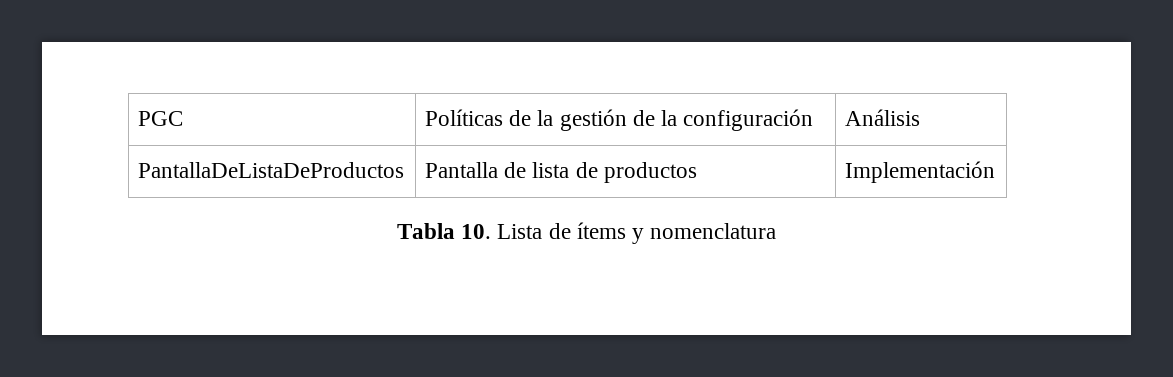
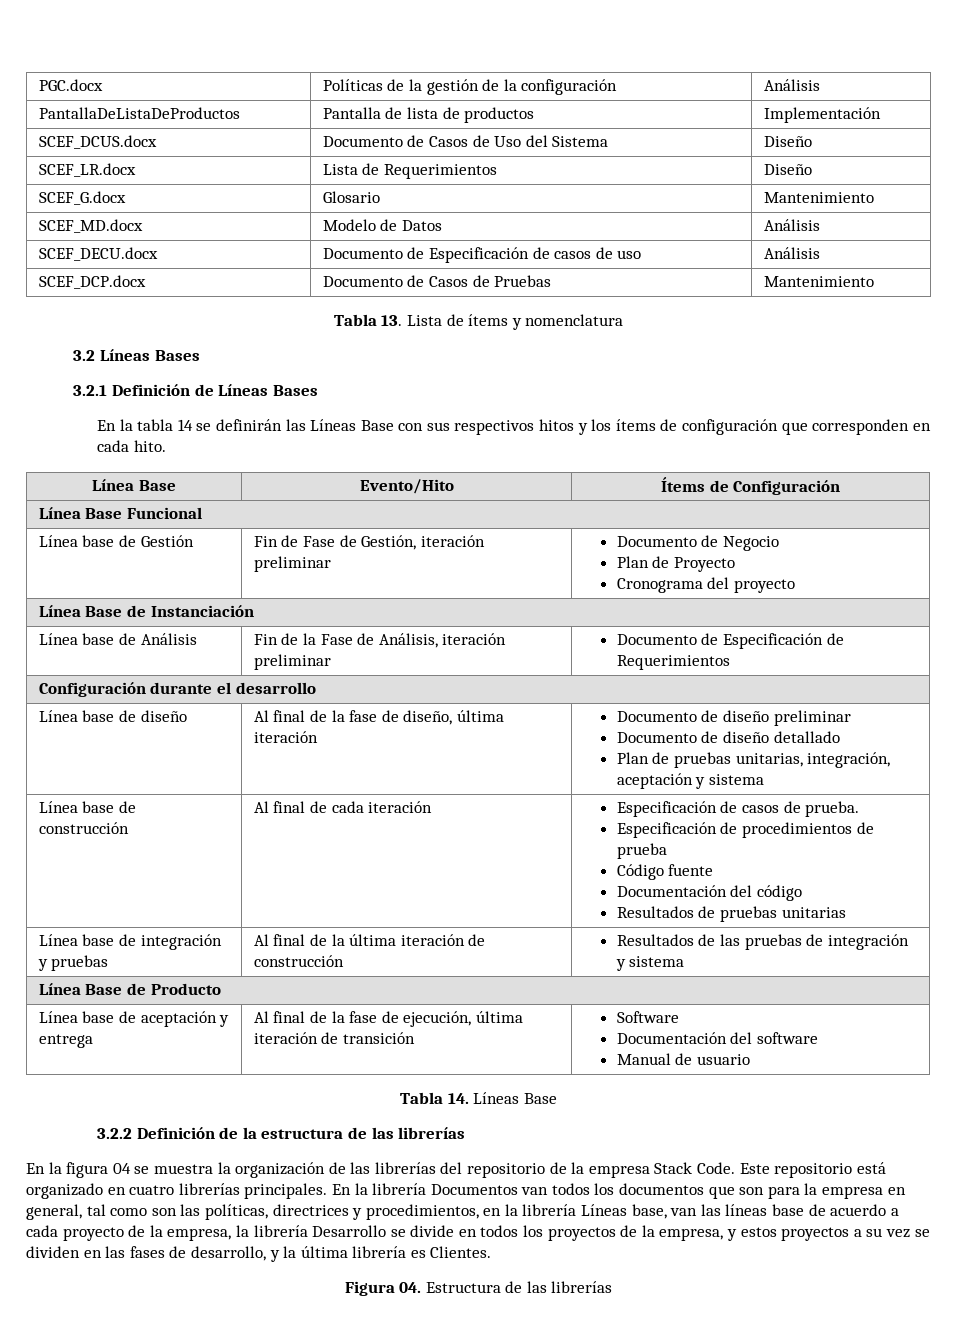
[138,111,184,126] PGC -> [38,79,103,91] PGC.docx
[396,223,492,239] // Tabla 10. -> [38,135,157,149] [322,135,609,147] [763,136,812,147] [38,163,136,177] [322,163,498,179] [763,164,812,175] [38,191,126,205] [322,191,380,203] [763,192,874,203] [38,219,143,233] [322,219,443,231] [763,219,820,231] [38,247,158,261] [322,247,642,263] [763,247,820,259] [38,275,146,289] [322,275,552,287] [763,276,874,287] [333,314,403,326] // SCEF_DCUS.docx | Documento de Casos de Uso del Sistema | Diseño // SCEF_LR.docx | Lista de Requerimientos | Diseño // SCEF_G.docx | Glosario | Mantenimiento // SCEF_MD.docx | Modelo de Datos | Análisis // SCEF_DECU.docx | Documento de Especificación de casos de uso | Análisis // SCEF_DCP.docx | Documento de Casos de Pruebas | Mantenimiento // Tabla 13.
(777, 231) none -> [73,349,200,361] [73,384,318,396] [96,419,931,435] [96,440,166,452] [92,479,176,491] [359,479,454,494] [660,477,841,495] [38,507,203,519] [38,535,194,547] [253,535,485,550] [253,556,331,572] [616,535,779,551] [616,556,735,572] [616,577,795,593] [38,605,254,617] [38,633,197,645] [253,633,507,648] [253,654,331,670] [616,633,844,649] [616,655,730,670] [38,682,316,697] [38,710,187,722] [253,710,505,725] [253,731,318,743] [616,710,851,726] [616,731,840,743] [616,752,891,768] [616,773,764,789] [38,801,137,813] [38,822,129,834] [253,801,433,813] [616,801,860,817] [616,822,874,838] [616,843,667,859] [616,864,714,880] [616,885,802,901] [616,906,846,922] [38,934,222,950] [37,955,109,971] [253,934,486,946] [253,955,344,967] [616,934,909,950] [615,956,685,971] [38,983,221,995] [38,1011,230,1027] [38,1034,93,1048] [253,1011,524,1027] [253,1032,416,1044] [616,1011,679,1023] [616,1032,818,1044] [616,1053,750,1065] [400,1092,557,1104] [96,1127,466,1139] [26,1162,886,1178] [26,1183,906,1199] [26,1204,899,1220] [26,1225,930,1241] [26,1246,492,1262] [344,1281,613,1296] // 3.2 Líneas Bases // 3.2.1 Definición de Líneas Bases // En la tabla 14 se definirán las Líneas Base con sus respectivos hitos y los ítems de configuración que corresponden en cada hito. // Línea Base | Evento/Hito | Ítems de Configuración // Línea Base Funcional // Línea base de Gestión | Fin de Fase de Gestión, iteración preliminar | Documento de Negocio // Plan de Proyecto // Cronograma del proyecto // Línea Base de Instanciación // Línea base de Análisis | Fin de la Fase de Análisis, iteración preliminar | Documento de Especificación de Requerimientos // Configuración durante el desarrollo // Línea base de diseño | Al final de la fase de diseño, última iteración | Documento de diseño preliminar // Documento de diseño detallado // Plan de pruebas unitarias, integración, aceptación y sistema // Línea base de construcción | Al final de cada iteración | Especificación de casos de prueba. // Especificación de procedimientos de prueba // Código fuente // Documentación del código // Resultados de pruebas unitarias // Línea base de integración y pruebas | Al final de la última iteración de construcción | Resultados de las pruebas de integración y sistema // Línea Base de Producto // Línea base de aceptación y entrega | Al final de la fase de ejecución, última iteración de transición | Software // Documentación del software // Manual de usuario // Tabla 14. Líneas Base // 3.2.2 Definición de la estructura de las librerías // En la figura 04 se muestra la organización de las librerías del repositorio de la empresa Stack Code. Este repositorio está organizado en cuatro librerías principales. En la librería Documentos van todos los documentos que son para la empresa en general, tal como son las políticas, directrices y procedimientos, en la librería Líneas base, van las líneas base de acuerdo a cada proyecto de la empresa, la librería Desarrollo se divide en todos los proyectos de la empresa, y estos proyectos a su vez se dividen en las fases de desarrollo, y la última librería es Clientes. // Figura 04. Estructura de las librerías

